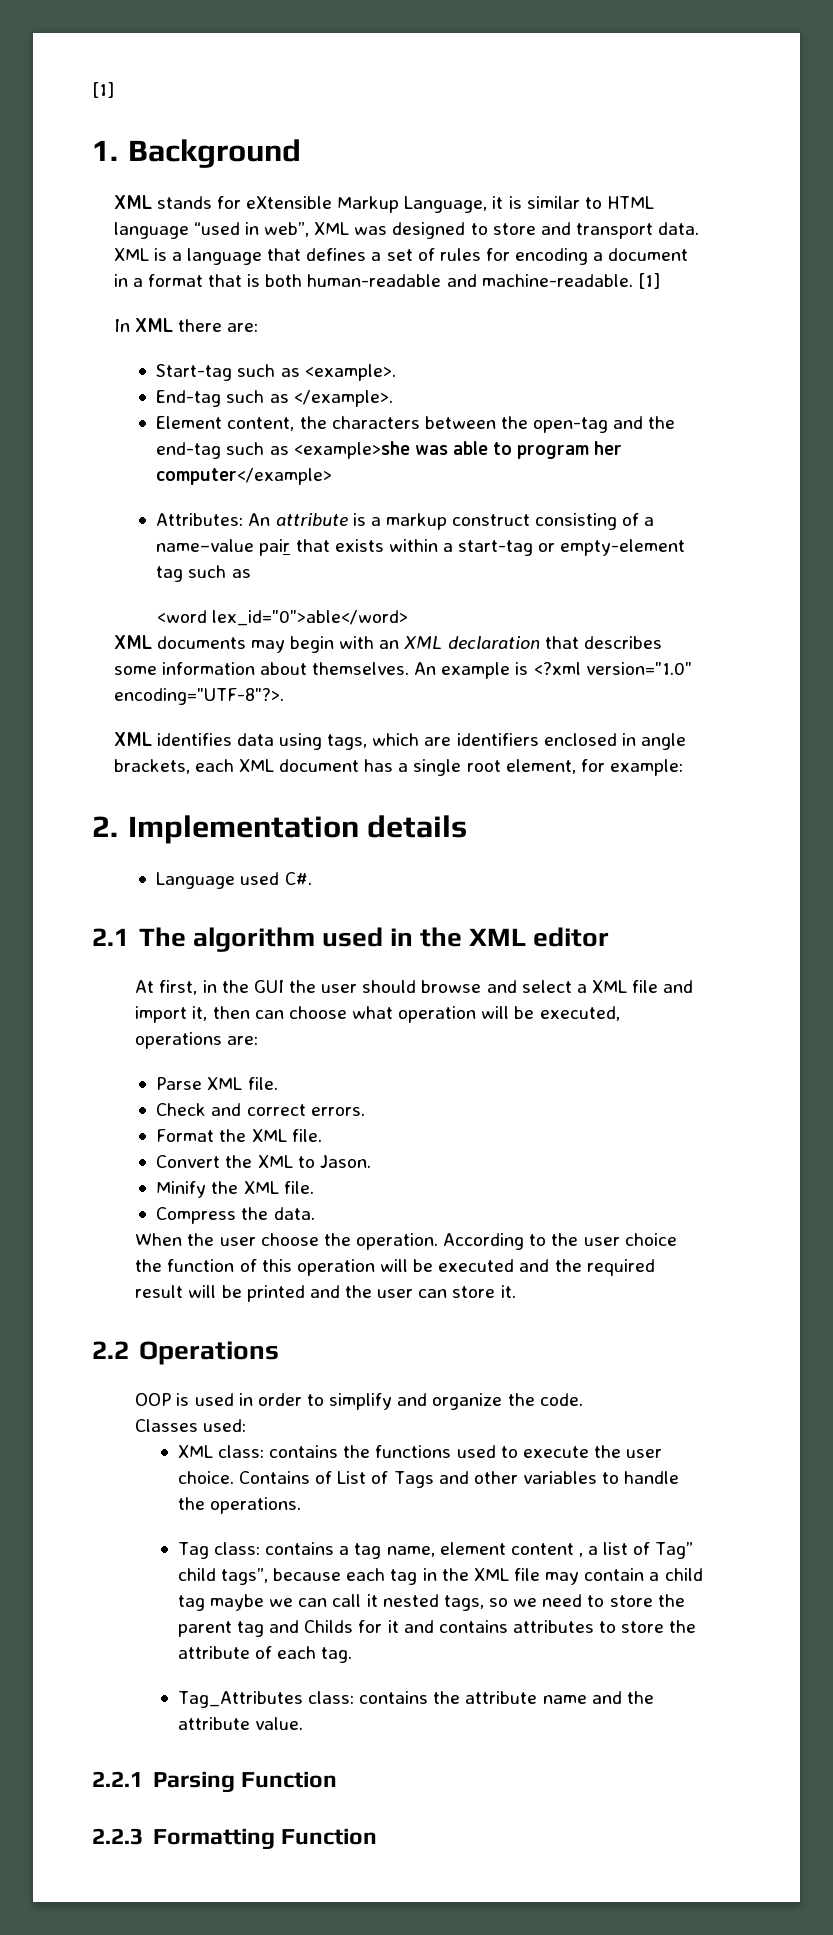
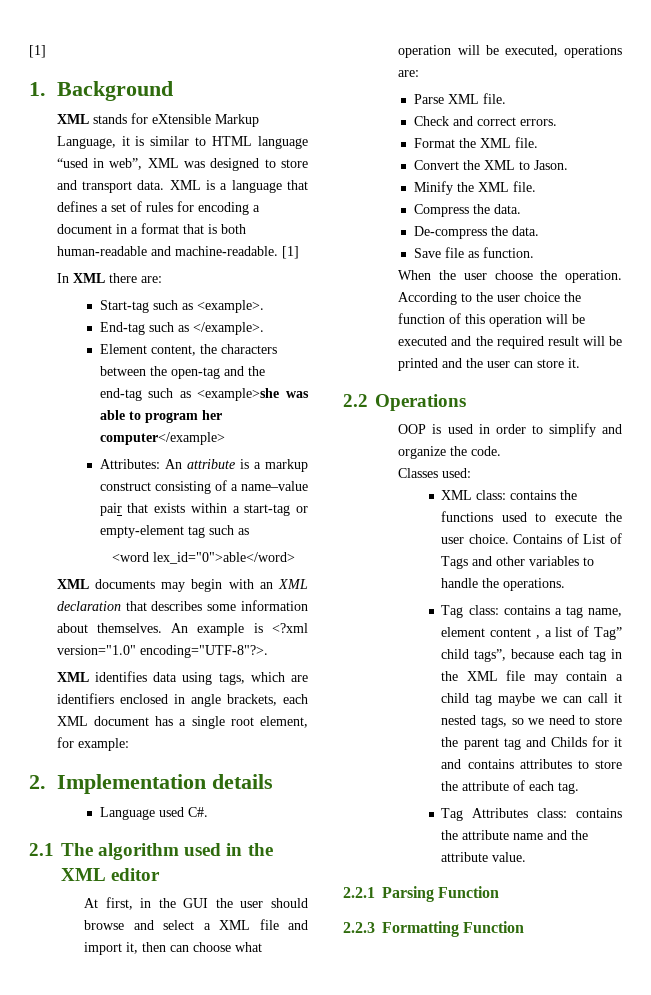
(315, 1213) none -> [413,226,539,239] [413,247,534,258] // De-compress the data. // Save file as function.
[177,1691,303,1708] Tag_Attributes -> [441,808,529,821] Tag Attributes

